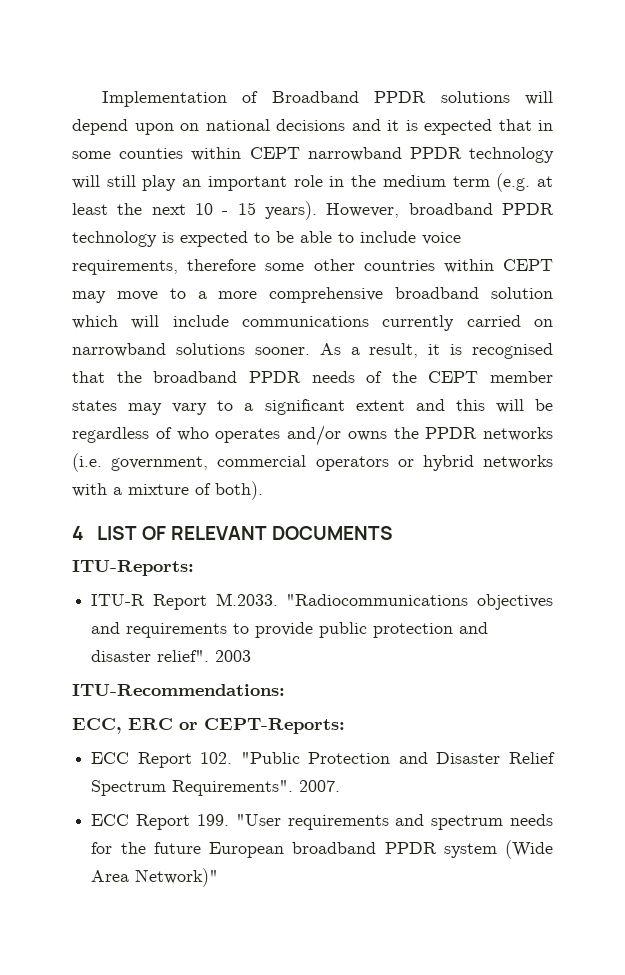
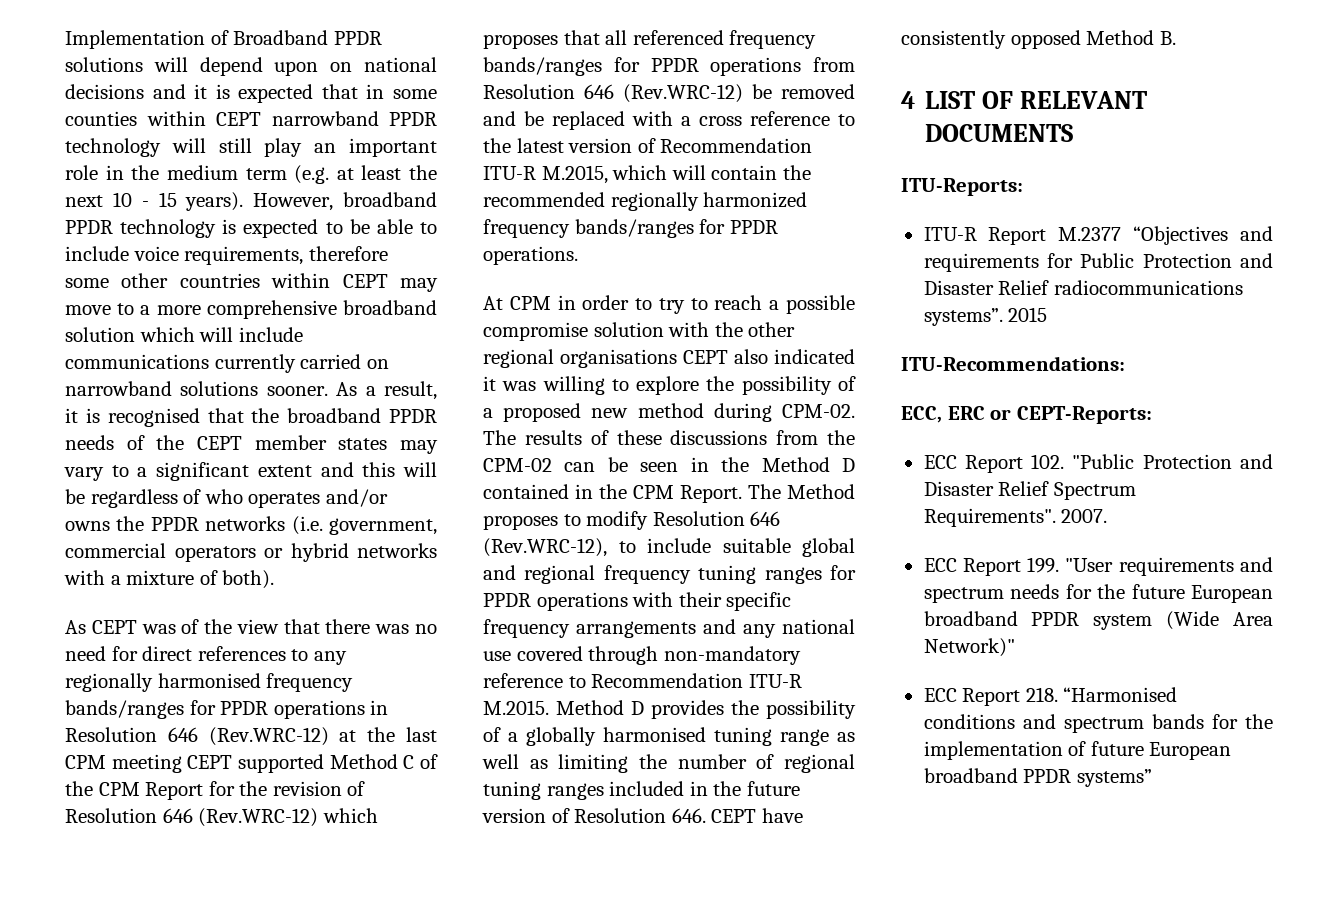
(263, 490) none -> [65,619,437,634] [65,646,347,665] [65,673,354,692] [65,700,389,719] [65,727,438,746] [65,754,439,773] [65,781,366,800] [65,808,378,827] [483,30,817,49] [483,57,855,76] [483,84,855,103] [483,111,855,130] [483,138,813,153] [483,165,811,184] [483,192,808,211] [483,219,778,238] [483,246,578,265] [483,295,855,314] [483,322,796,341] [483,349,855,368] [483,376,856,395] [483,403,855,422] [483,430,855,445] [483,457,855,472] [483,484,855,503] [483,511,781,530] [483,538,855,557] [483,565,856,584] [483,592,792,611] [483,619,855,638] [483,646,801,665] [483,673,802,688] [483,700,856,719] [483,727,855,746] [482,754,855,773] [483,781,800,800] [482,808,803,823] [901,30,1176,49] // As CEPT was of the view that there was no need for direct references to any regionally harmonised frequency bands/ranges for PPDR operations in Resolution 646 (Rev.WRC-12) at the last CPM meeting CEPT supported Method C of the CPM Report for the revision of Resolution 646 (Rev.WRC-12) which proposes that all referenced frequency bands/ranges for PPDR operations from Resolution 646 (Rev.WRC-12) be removed and be replaced with a cross reference to the latest version of Recommendation ITU-R M.2015, which will contain the recommended regionally harmonized frequency bands/ranges for PPDR operations. // At CPM in order to try to reach a possible compromise solution with the other regional organisations CEPT also indicated it was willing to explore the possibility of a proposed new method during CPM-02. The results of these discussions from the CPM-02 can be seen in the Method D contained in the CPM Report. The Method proposes to modify Resolution 646 (Rev.WRC-12), to include suitable global and regional frequency tuning ranges for PPDR operations with their specific frequency arrangements and any national use covered through non-mandatory reference to Recommendation ITU-R M.2015. Method D provides the possibility of a globally harmonised tuning range as well as limiting the number of regional tuning ranges included in the future version of Resolution 646. CEPT have consistently opposed Method B.
[215,593,553,610] [91,622,489,638] [91,650,252,662] M.2033. "Radiocommunications objectives and requirements to provide public protection and disaster relief". 2003 -> [1058,226,1273,245] [923,253,1273,272] [923,280,1243,295] [923,307,1048,326] M.2377 “Objectives and requirements for Public Protection and Disaster Relief radiocommunications systems”. 2015
(219, 877) none -> [923,687,1178,706] [923,714,1273,733] [923,741,1232,760] [923,768,1152,787] // ECC Report 218. “Harmonised conditions and spectrum bands for the implementation of future European broadband PPDR systems”

